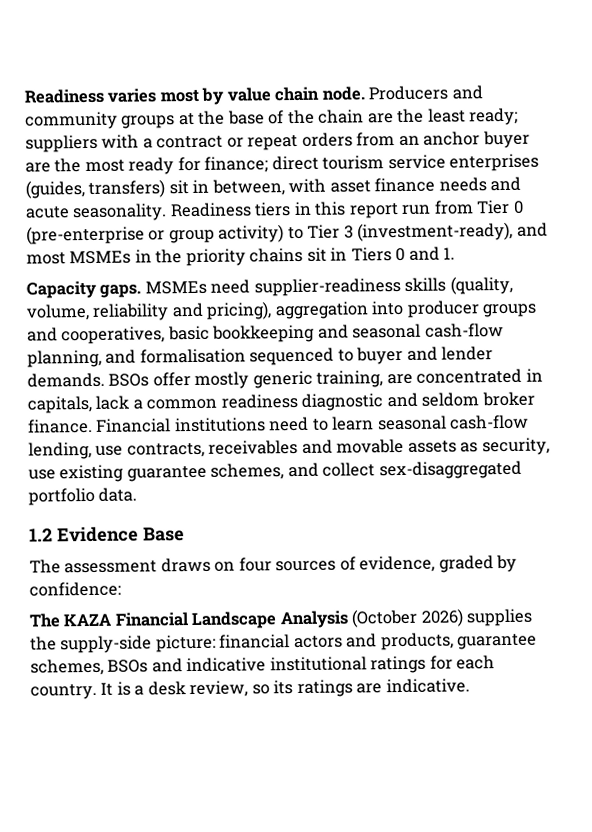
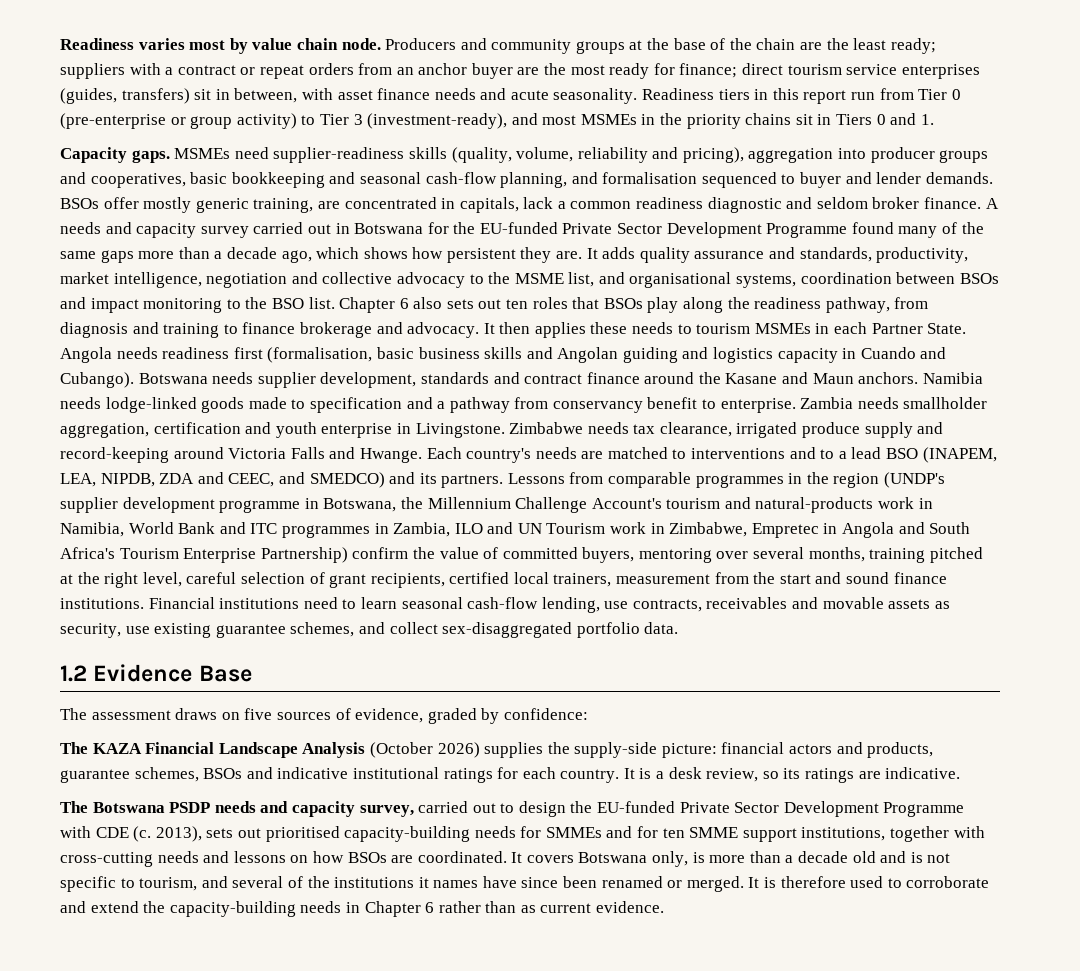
(93, 426) none -> [985,198,999,209] [60,222,984,238] [60,247,969,263] [60,272,999,288] [60,297,929,313] [60,322,967,338] [60,347,947,363] [60,372,983,388] [60,397,988,413] [60,422,944,438] [60,447,997,463] [60,472,946,488] [60,497,933,513] [60,522,971,538] [60,547,983,563] [60,572,947,588] [60,598,144,609] A needs and capacity survey carried out in Botswana for the EU-funded Private Sector Development Programme found many of the same gaps more than a decade ago, which shows how persistent they are. It adds quality assurance and standards, productivity, market intelligence, negotiation and collective advocacy to the MSME list, and organisational systems, coordination between BSOs and impact monitoring to the BSO list. Chapter 6 also sets out ten roles that BSOs play along the readiness pathway, from diagnosis and training to finance brokerage and advocacy. It then applies these needs to tourism MSMEs in each Partner State. Angola needs readiness first (formalisation, basic business skills and Angolan guiding and logistics capacity in Cuando and Cubango). Botswana needs supplier development, standards and contract finance around the Kasane and Maun anchors. Namibia needs lodge-linked goods made to specification and a pathway from conservancy benefit to enterprise. Zambia needs smallholder aggregation, certification and youth enterprise in Livingstone. Zimbabwe needs tax clearance, irrigated produce supply and record-keeping around Victoria Falls and Hwange. Each country's needs are matched to interventions and to a lead BSO (INAPEM, LEA, NIPDB, ZDA and CEEC, and SMEDCO) and its partners. Lessons from comparable programmes in the region (UNDP's supplier development programme in Botswana, the Millennium Challenge Account's tourism and natural-products work in Namibia, World Bank and ITC programmes in Zambia, ILO and UN Tourism work in Zimbabwe, Empretec in Angola and South Africa's Tourism Enterprise Partnership) confirm the value of committed buyers, mentoring over several months, training pitched at the right level, careful selection of grant recipients, certified local trainers, measurement from the start and sound finance institutions.
[238,557,272,572] four -> [244,708,273,720] five
(470, 686) none -> [60,801,965,817] [60,826,985,842] [60,851,951,867] [60,876,990,892] [60,901,665,917] // The Botswana PSDP needs and capacity survey, carried out to design the EU-funded Private Sector Development Programme with CDE (c. 2013), sets out prioritised capacity-building needs for SMMEs and for ten SMME support institutions, together with cross-cutting needs and lessons on how BSOs are coordinated. It covers Botswana only, is more than a decade old and is not specific to tourism, and several of the institutions it names have since been renamed or merged. It is therefore used to corroborate and extend the capacity-building needs in Chapter 6 rather than as current evidence.

